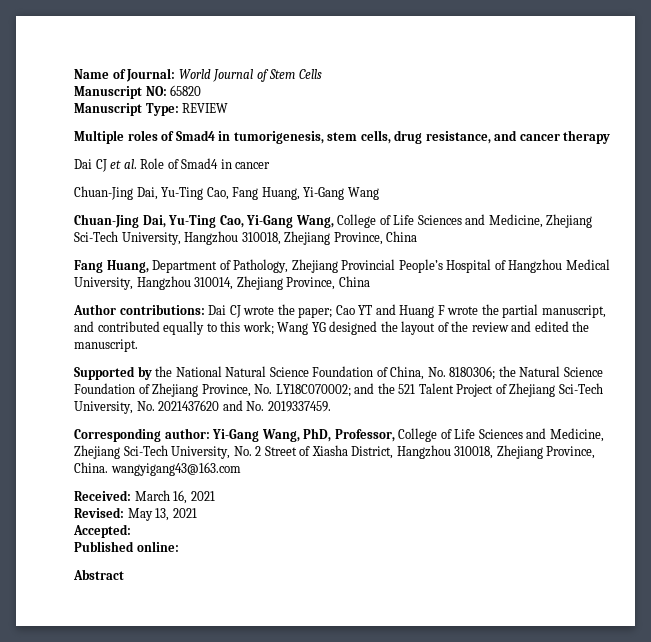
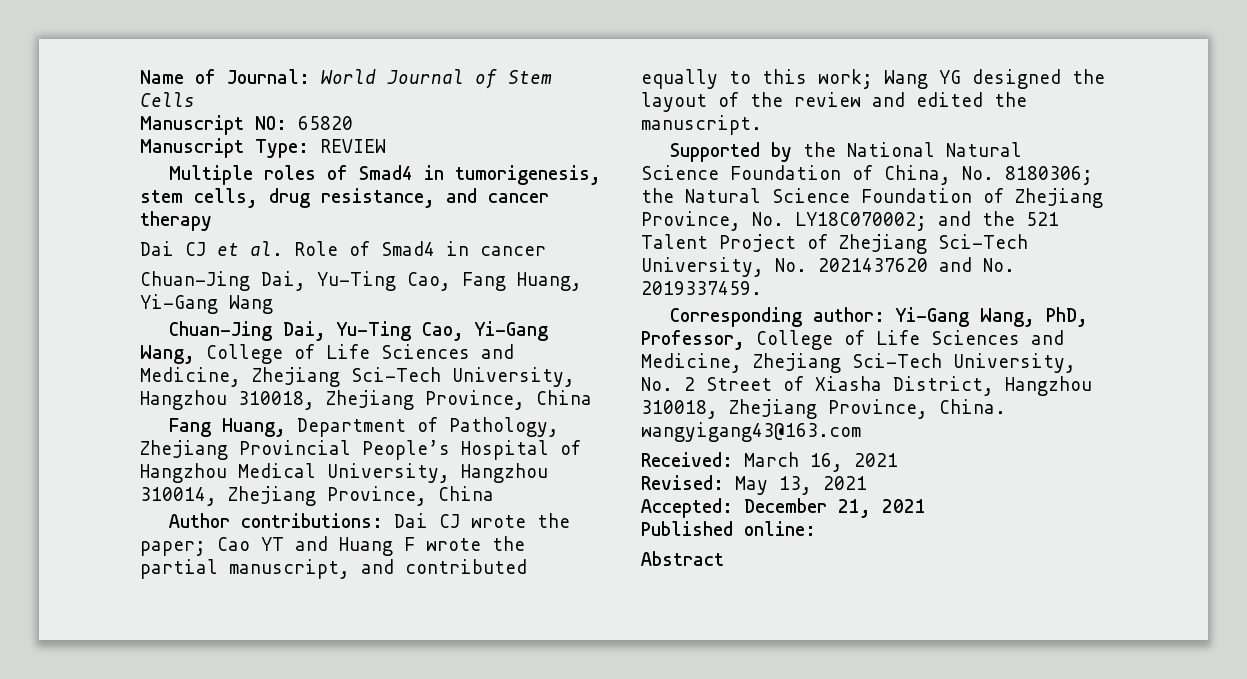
(131, 531) none -> [744,498,926,518] December 21, 2021

